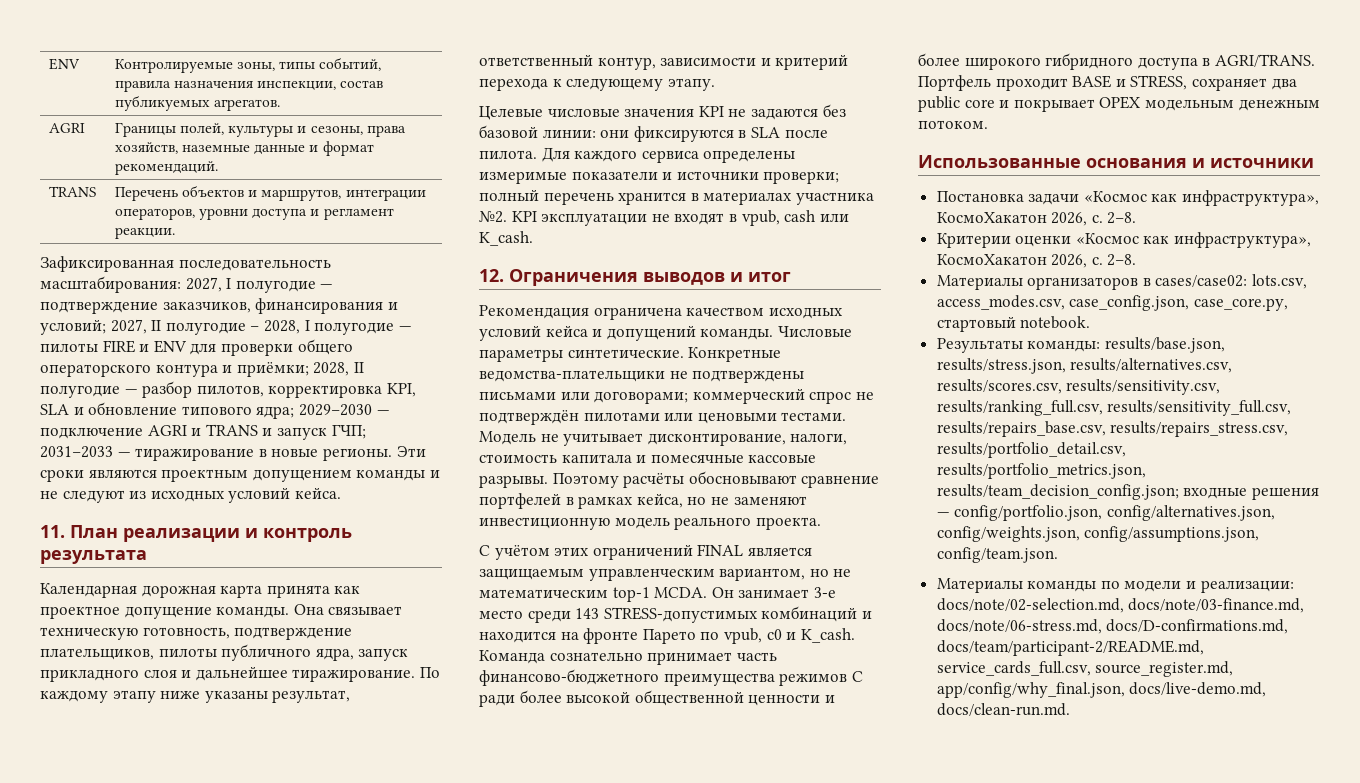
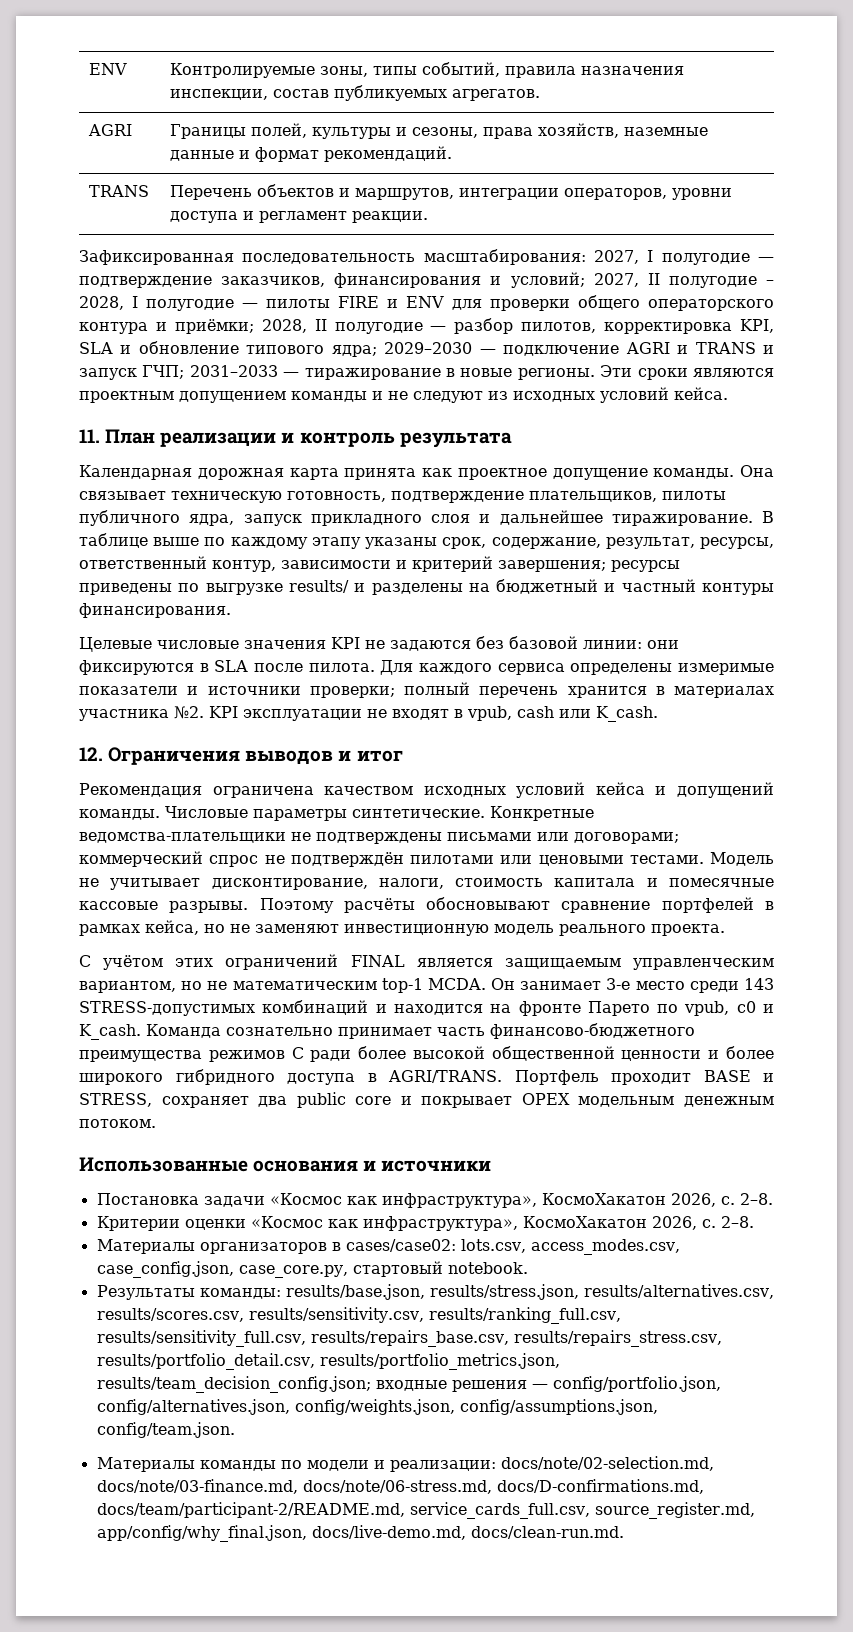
[419,667,440,678] [40,690,351,703] По каждому этапу ниже указаны результат, -> [762,511,774,523] [79,533,774,549] В таблице выше по каждому этапу указаны срок, содержание, результат, ресурсы,
[479,78,715,91] перехода к следующему этапу. -> [498,560,680,572] [79,579,774,595] [79,603,231,618] завершения; ресурсы приведены по выгрузке results/ и разделены на бюджетный и частный контуры финансирования.

